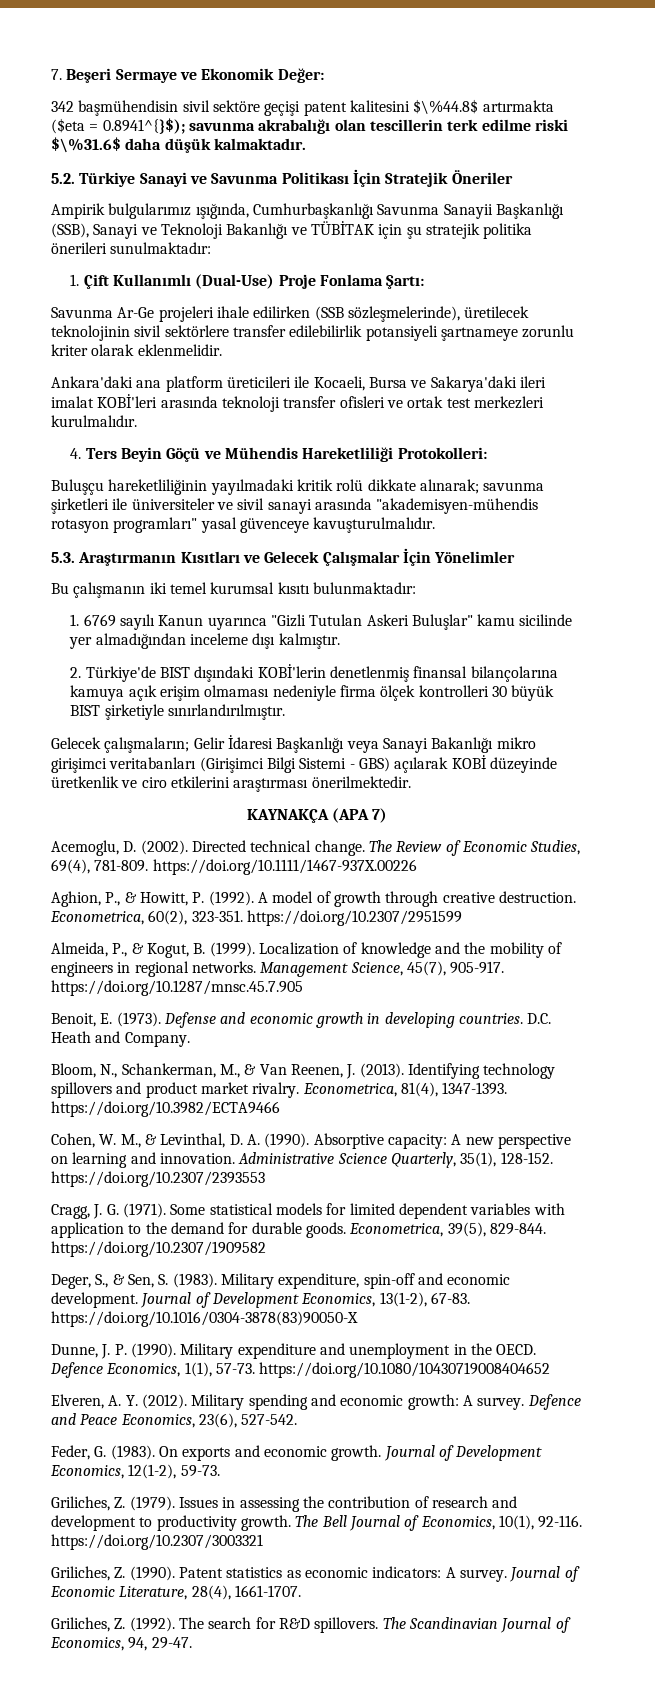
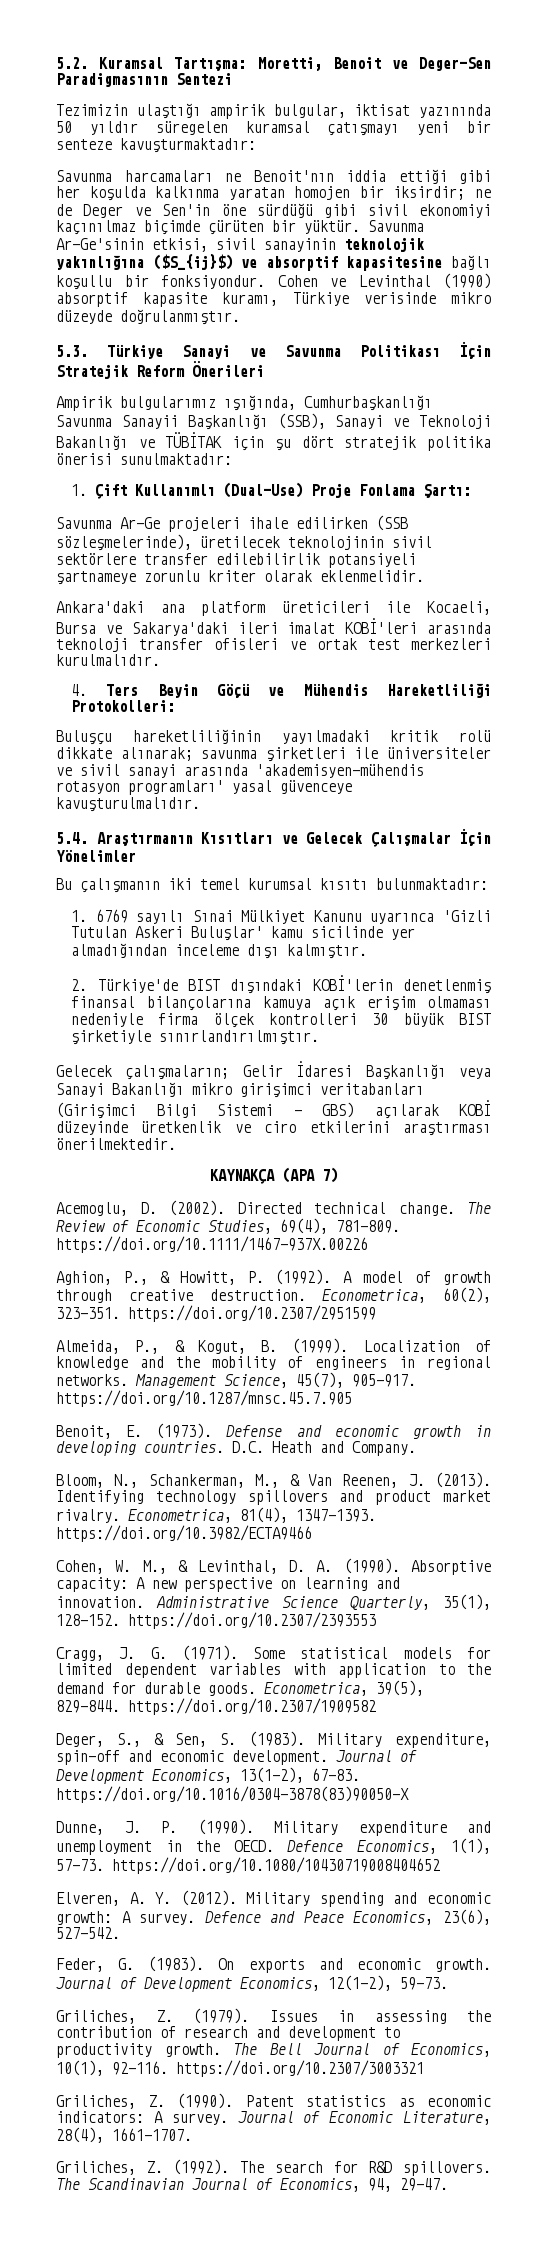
[51,68,324,83] [51,99,554,116] [51,118,568,134] [51,137,306,153] [51,173,75,184] 7. Beşeri Sermaye ve Ekonomik Değer: // 342 başmühendisin sivil sektöre geçişi patent kalitesini $\%44.8$ artırmakta ($eta = 0.8941^{}$); savunma akrabalığı olan tescillerin terk edilme riski $\%31.6$ daha düşük kalmaktadır. // 5.2. -> [56,57,492,71] [56,73,232,87] [56,103,491,119] [56,121,491,136] [56,138,256,153] [56,169,491,184] [56,186,491,201] [56,203,491,218] [56,220,424,235] [56,237,425,252] [56,254,491,271] [56,273,491,290] [56,292,491,307] [56,309,240,325] [56,345,88,357] 5.2. Kuramsal Tartışma: Moretti, Benoit ve Deger-Sen Paradigmasının Sentezi // Tezimizin ulaştığı ampirik bulgular, iktisat yazınında 50 yıldır süregelen kuramsal çatışmayı yeni bir senteze kavuşturmaktadır: // Savunma harcamaları ne Benoit'nın iddia ettiği gibi her koşulda kalkınma yaratan homojen bir iksirdir; ne de Deger ve Sen'in öne sürdüğü gibi sivil ekonomiyi kaçınılmaz biçimde çürüten bir yüktür. Savunma Ar-Ge'sinin etkisi, sivil sanayinin teknolojik yakınlığına ($S_{ij}$) ve absorptif kapasitesine bağlı koşullu bir fonksiyondur. Cohen ve Levinthal (1990) absorptif kapasite kuramı, Türkiye verisinde mikro düzeyde doğrulanmıştır. // 5.3.
[451,170,513,184] Öneriler -> [136,361,264,377] Reform Önerileri
(422, 232) none -> [301,436,334,448] dört
[51,242,107,254] önerileri -> [56,453,112,465] önerisi
[376,498,539,514] [51,517,198,533] "akademisyen-mühendis rotasyon programları" -> [256,764,424,778] [56,780,224,795] 'akademisyen-mühendis rotasyon programları'
[51,552,75,563] 5.3. -> [56,832,88,844] 5.4.
[158,614,306,630] Kanun uyarınca "Gizli -> [192,910,491,924] Sınai Mülkiyet Kanunu uyarınca 'Gizli
[411,614,473,630] Buluşlar" -> [191,926,264,941] Buluşlar'

